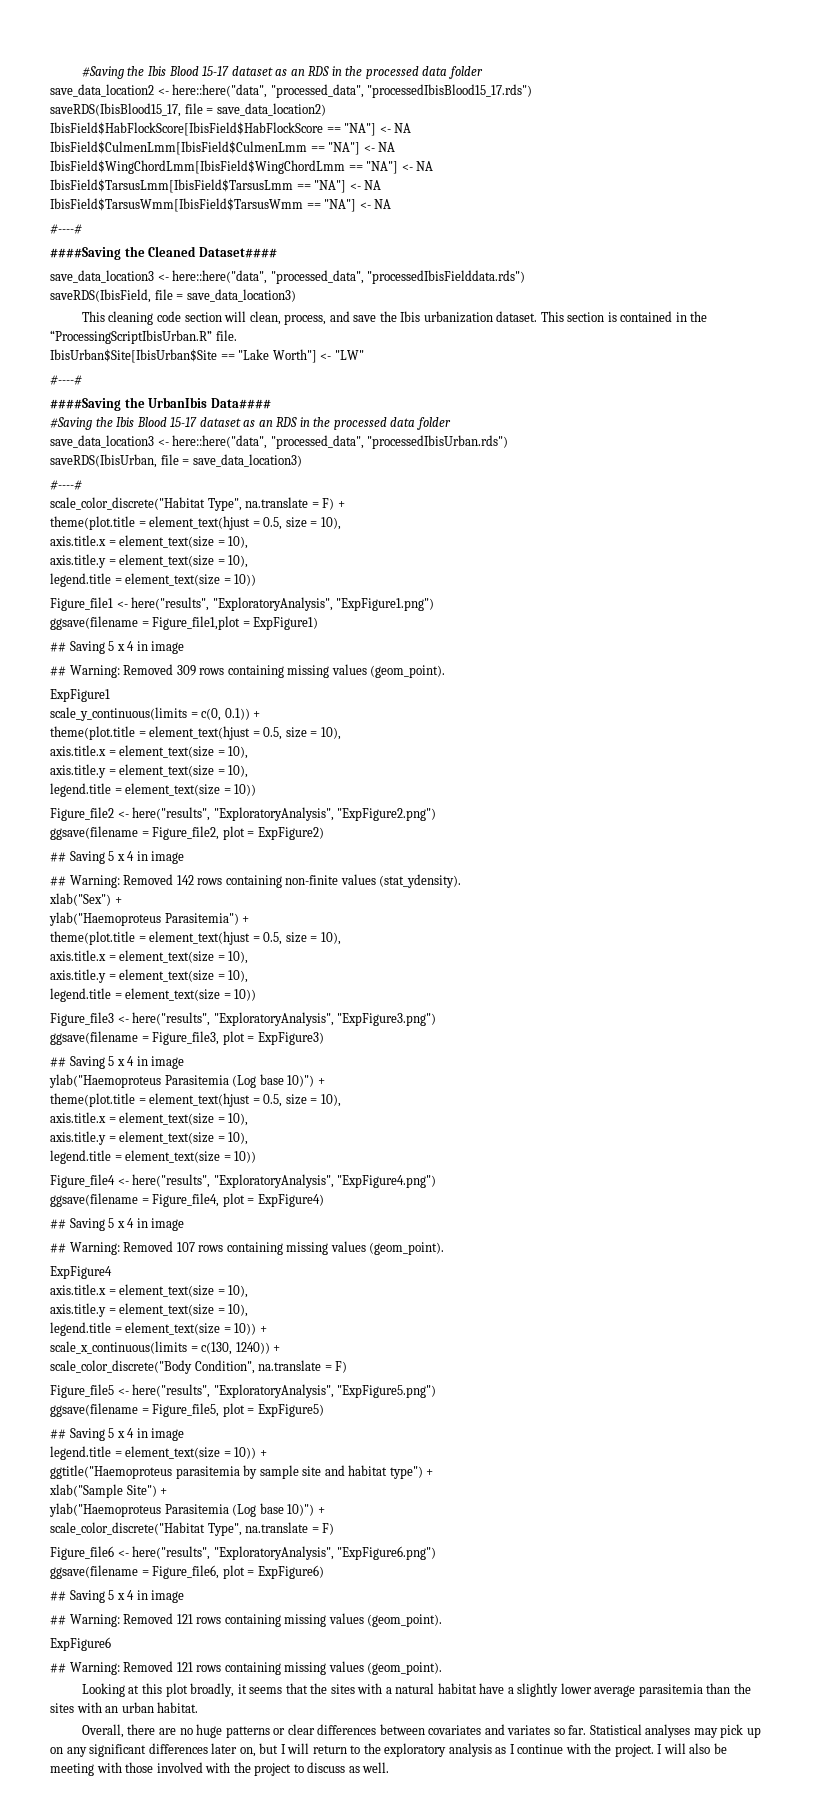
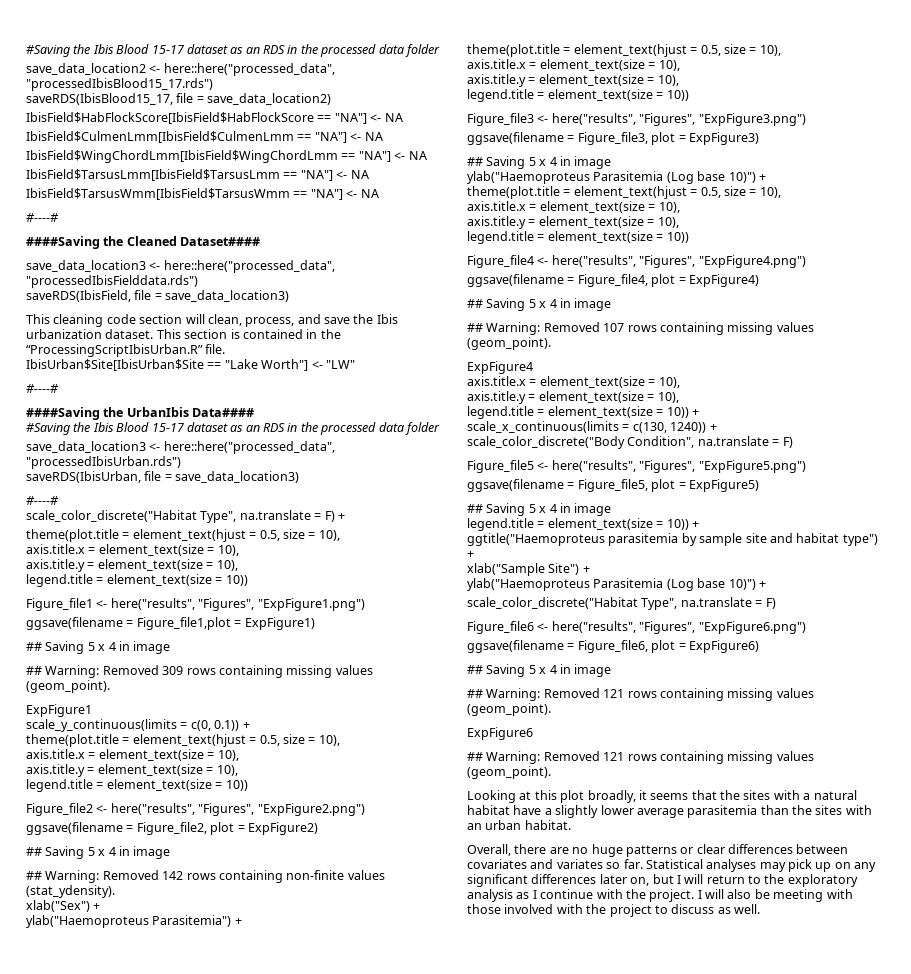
[172,84,364,98] here::here("data", "processed_data", -> [163,63,335,76] here::here("processed_data",
[172,270,364,284] here::here("data", "processed_data", -> [163,260,335,273] here::here("processed_data",
[172,435,364,449] here::here("data", "processed_data", -> [163,441,335,454] here::here("processed_data",
[212,597,333,611] "ExploratoryAnalysis", -> [198,598,255,611] "Figures",
[213,807,334,821] "ExploratoryAnalysis", -> [198,803,255,816] "Figures",
[213,1012,334,1026] "ExploratoryAnalysis", -> [639,113,696,126] "Figures",
[213,1174,334,1188] "ExploratoryAnalysis", -> [639,255,696,268] "Figures",
[213,1384,334,1398] "ExploratoryAnalysis", -> [639,460,696,473] "Figures",
[213,1546,334,1560] "ExploratoryAnalysis", -> [639,621,696,634] "Figures",

